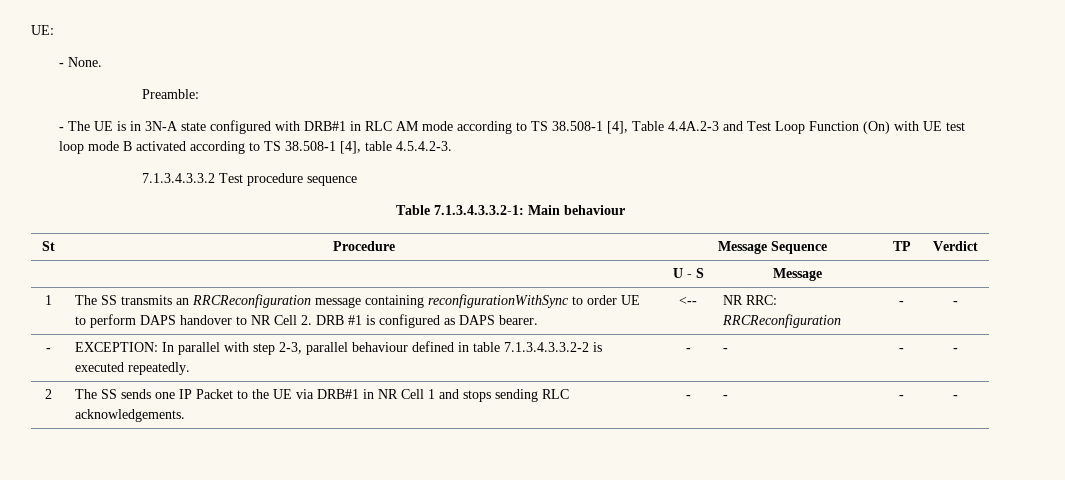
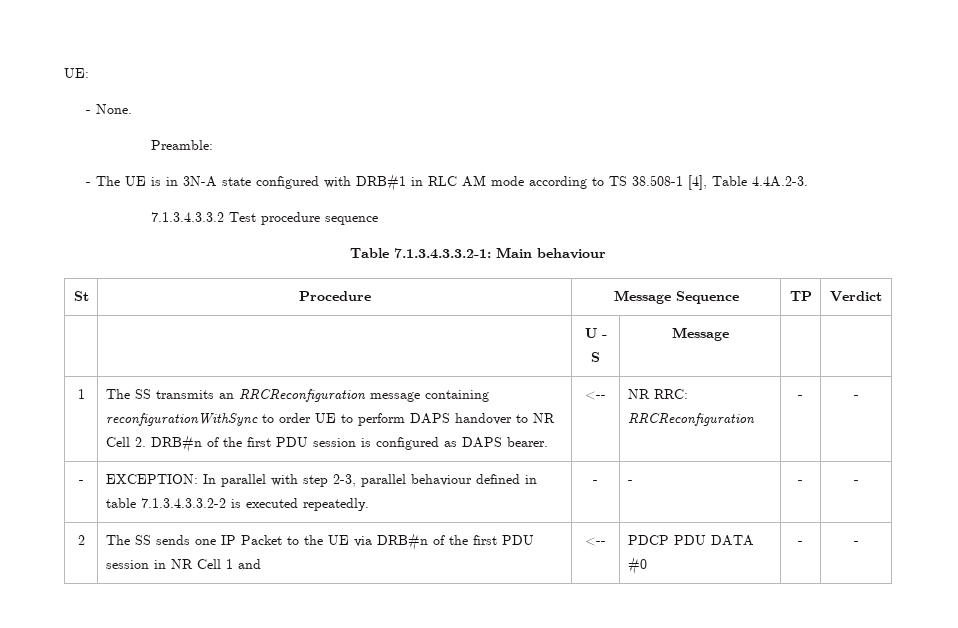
[667,121,965,134] [58,141,452,154] 4.4A.2-3 and Test Loop Function (On) with UE test loop mode B activated according to TS 38.508-1 [4], table 4.5.4.2-3. -> [751,176,808,187] 4.4A.2-3.
[316,315,363,325] DRB #1 -> [150,435,356,453] DRB#n of the first PDU session
[317,389,360,399] DRB#1 -> [376,533,534,551] [105,560,149,569] DRB#n of the first PDU session
[463,389,570,402] [75,409,186,422] [685,395,691,399] [723,395,729,399] [899,395,904,399] [952,395,958,399] stops sending RLC acknowledgements. | - | - | - | - -> [585,537,606,546] [627,535,754,546] [627,557,647,575] [798,541,803,545] [853,541,859,545] | <-- | PDCP PDU DATA #0 | - | -

